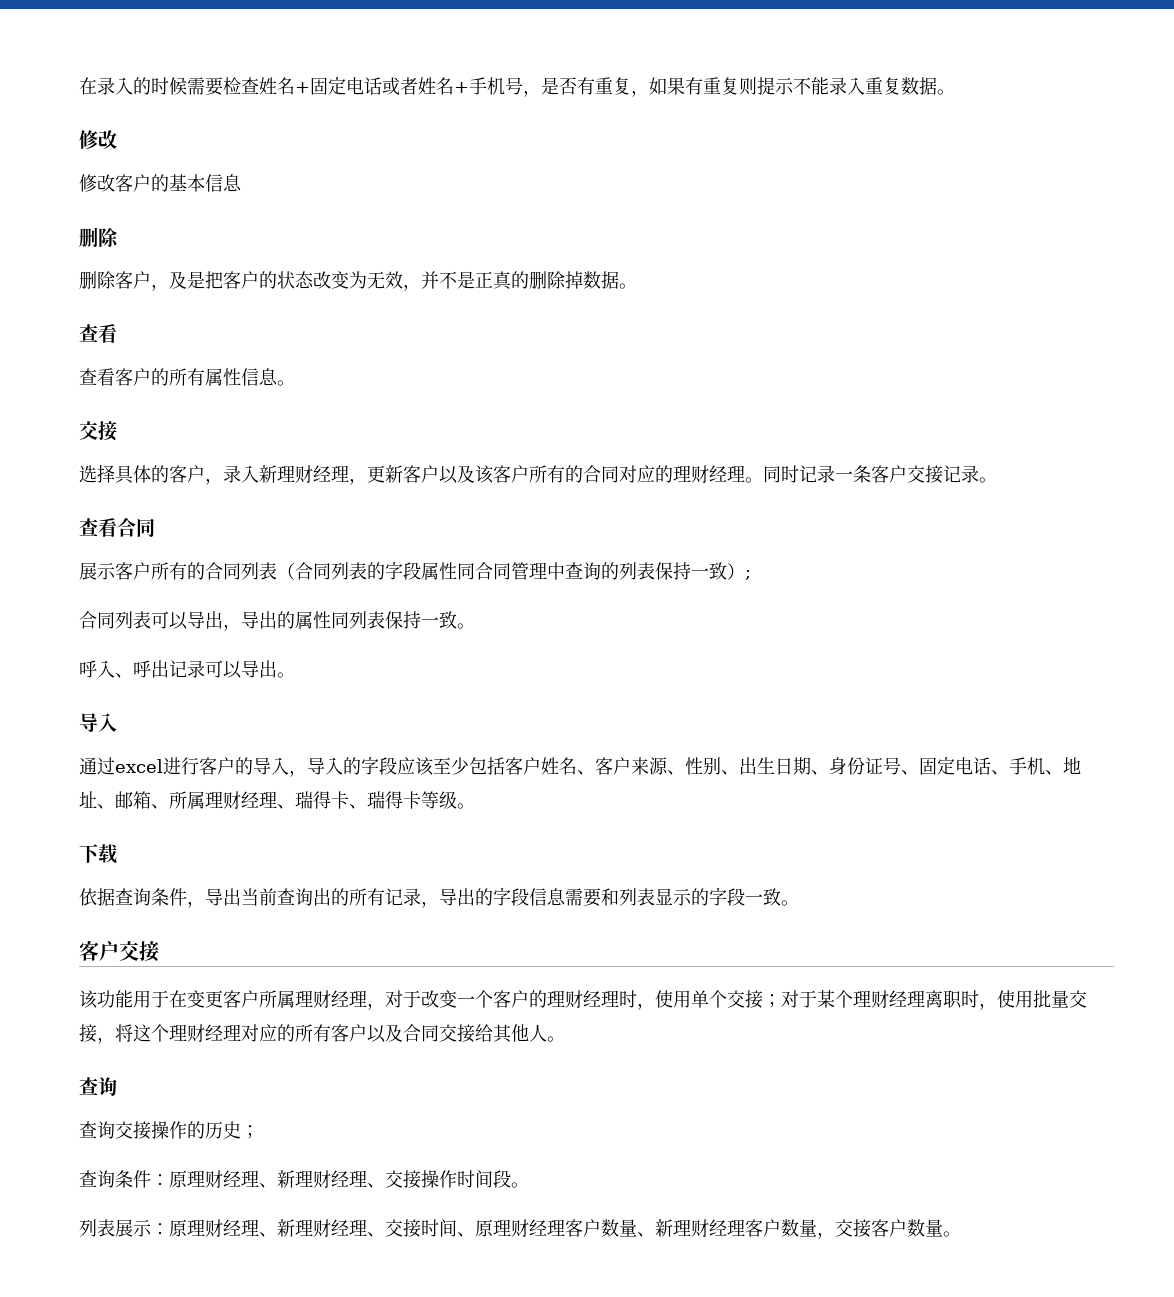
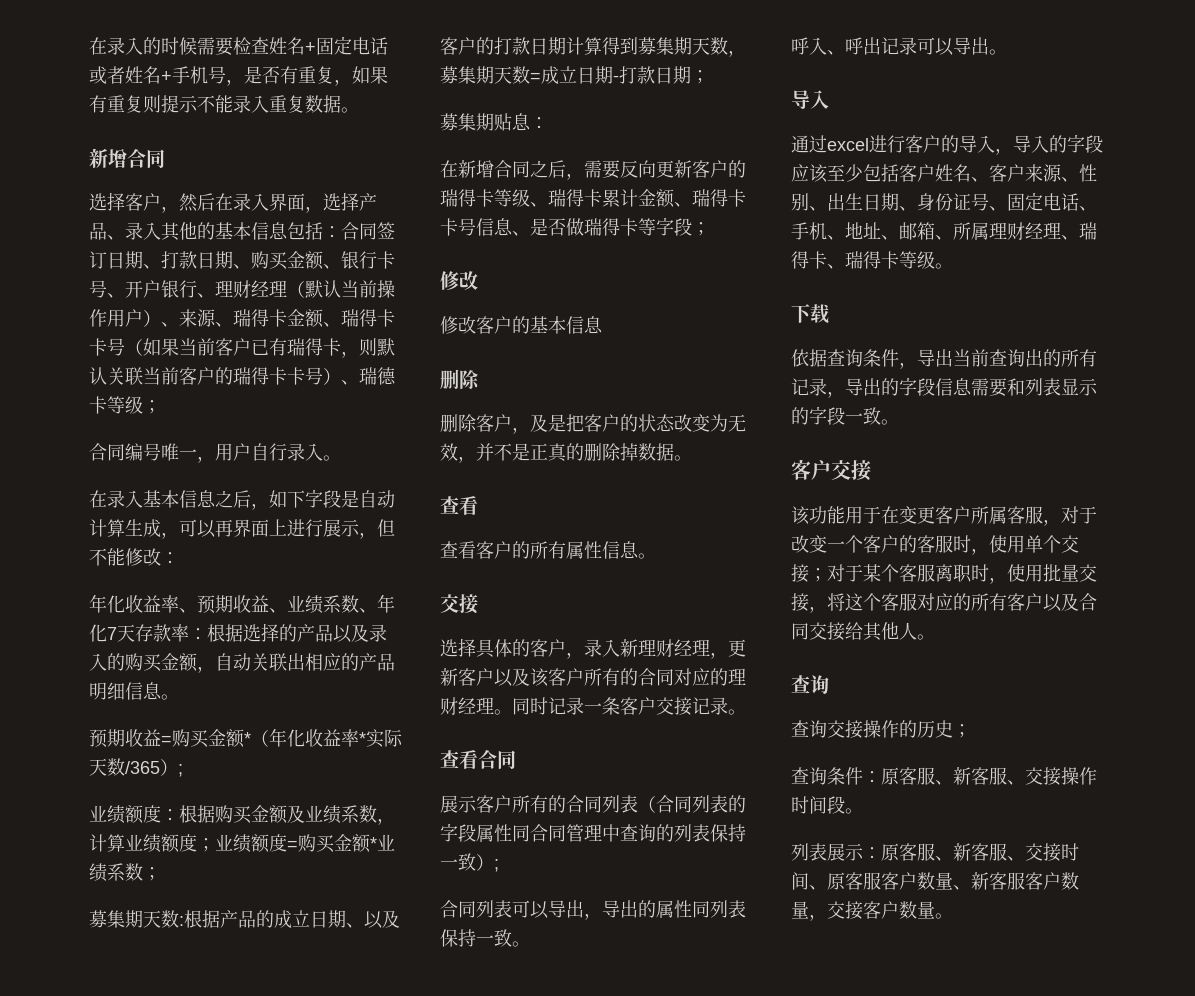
(955, 92) none -> [89,148,165,168] [89,192,377,213] [89,222,395,241] [89,251,395,270] [89,280,395,298] [89,309,395,328] [89,338,395,358] [89,367,396,385] [89,396,161,414] [89,443,341,463] [89,489,395,510] [89,519,395,539] [89,548,179,566] [89,594,395,614] [89,623,387,643] [89,653,395,673] [89,682,179,700] [89,728,403,748] [89,758,183,777] [89,805,395,825] [89,834,395,853] [89,863,161,882] [89,910,400,929] [440,37,746,57] [440,66,709,84] [440,113,548,131] [440,160,746,180] [440,189,746,208] [440,217,710,236] // 新增合同 // 选择客户，然后在录入界面，选择产品、录入其他的基本信息包括：合同签订日期、打款日期、购买金额、银行卡号、开户银行、理财经理（默认当前操作用户）、来源、瑞得卡金额、瑞得卡卡号（如果当前客户已有瑞得卡，则默认关联当前客户的瑞得卡卡号）、瑞德卡等级； // 合同编号唯一，用户自行录入。 // 在录入基本信息之后，如下字段是自动计算生成，可以再界面上进行展示，但不能修改： // 年化收益率、预期收益、业绩系数、年化7天存款率：根据选择的产品以及录入的购买金额，自动关联出相应的产品明细信息。 // 预期收益=购买金额*（年化收益率*实际天数/365）; // 业绩额度：根据购买金额及业绩系数，计算业绩额度；业绩额度=购买金额*业绩系数； // 募集期天数:根据产品的成立日期、以及客户的打款日期计算得到募集期天数，募集期天数=成立日期-打款日期； // 募集期贴息： // 在新增合同之后，需要反向更新客户的瑞得卡等级、瑞得卡累计金额、瑞得卡卡号信息、是否做瑞得卡等字段；
[295,990,367,1008] 理财经理 -> [1007,506,1043,524] 客服
[547,990,619,1008] 理财经理 -> [917,535,953,553] 客服
[853,990,925,1008] 理财经理 -> [899,564,935,582] 客服
[169,1024,241,1042] 理财经理 -> [881,593,917,611] 客服
[187,1170,367,1188] 理财经理、新理财经理 -> [899,767,1007,785] 客服、新客服
[187,1219,367,1237] 理财经理、新理财经理 -> [899,843,1007,861] 客服、新客服
[493,1219,565,1237] 理财经理 -> [845,872,881,890] 客服
[673,1219,745,1237] 理财经理 -> [989,872,1025,890] 客服

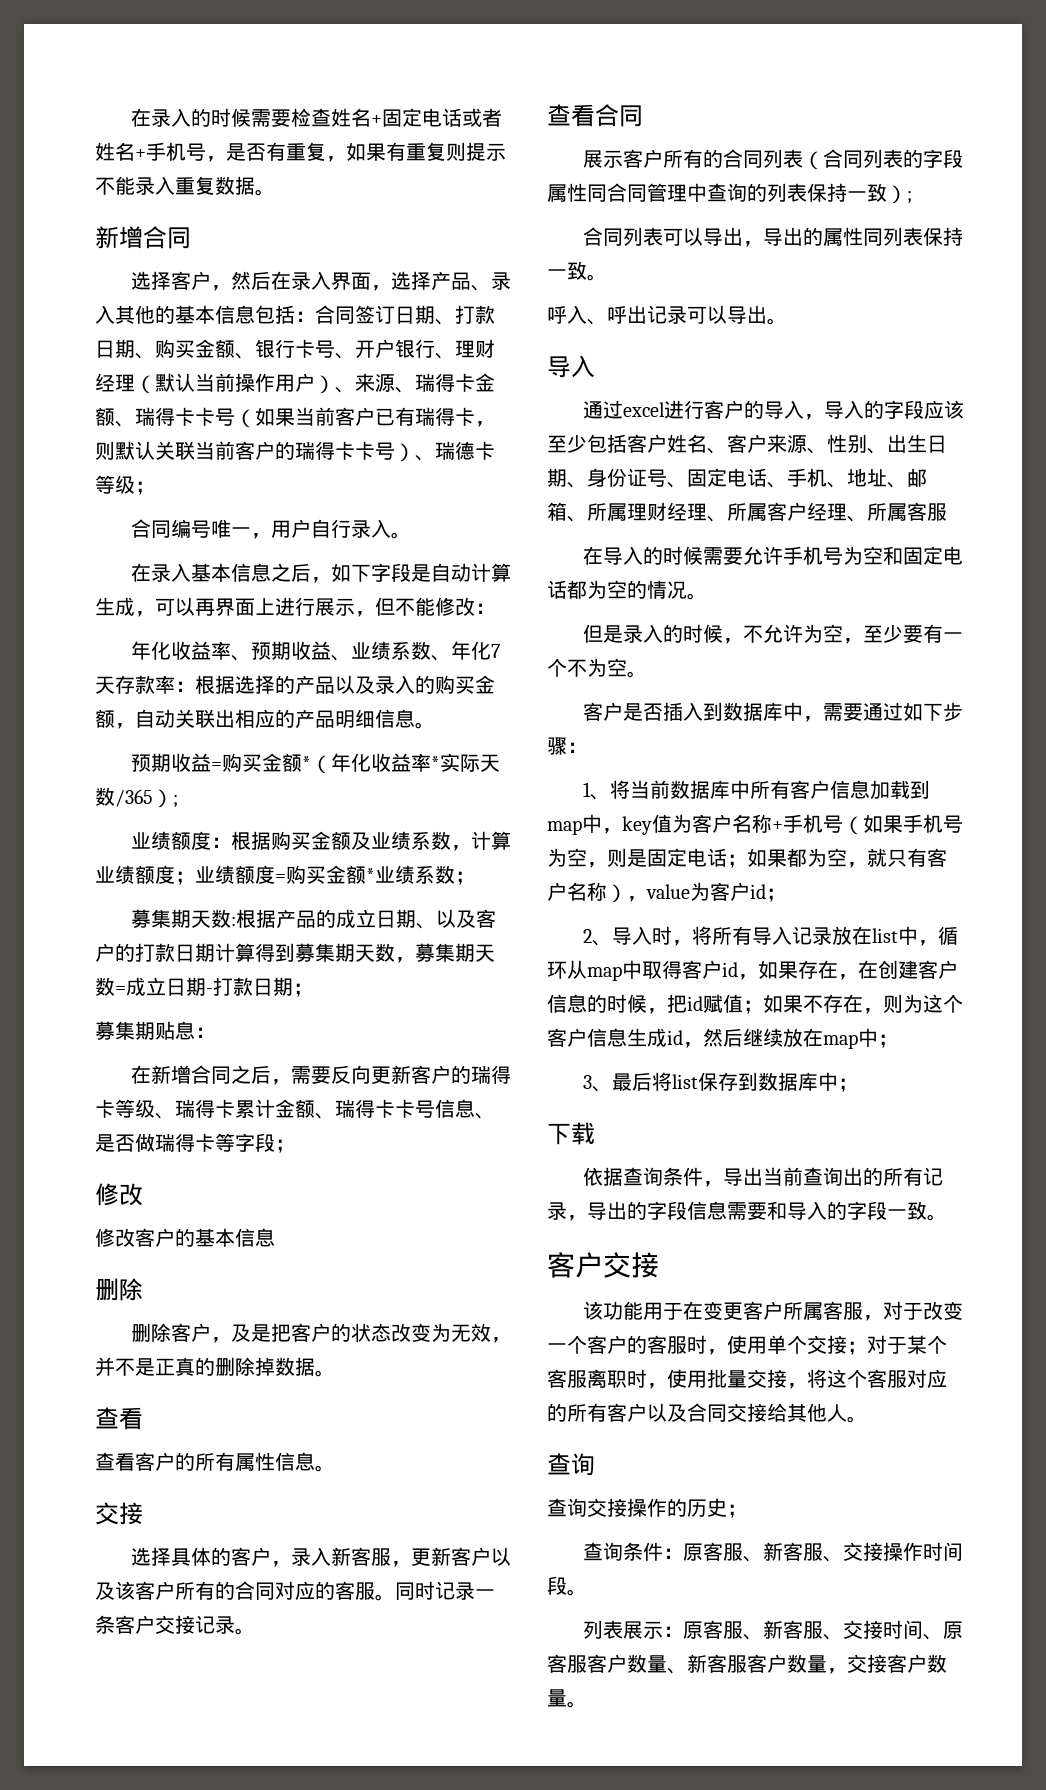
[638,639,710,657] 理财经理 -> [350,1547,391,1566] 客服
[728,668,746,685] [440,697,494,715] 理财经理 -> [335,1581,375,1600] 客服
[1079,222,1097,240] [791,251,953,269] 瑞得卡、瑞得卡等级。 -> [727,502,947,522] [582,546,963,565] [547,580,707,600] [582,624,963,644] [547,658,647,678] [582,702,963,722] [547,737,587,755] [582,780,930,800] [547,814,963,835] [547,848,947,868] [547,882,786,903] [582,926,958,946] [547,960,958,981] [547,994,963,1014] [547,1028,898,1049] [582,1072,858,1092] 所属客户经理、所属客服 // 在导入的时候需要允许手机号为空和固定电话都为空的情况。 // 但是录入的时候，不允许为空，至少要有一个不为空。 // 客户是否插入到数据库中，需要通过如下步骤： // 1、将当前数据库中所有客户信息加载到map中，key值为客户名称+手机号（如果手机号为空，则是固定电话；如果都为空，就只有客户名称），value为客户id； // 2、导入时，将所有导入记录放在list中，循环从map中取得客户id，如果存在，在创建客户信息的时候，把id赋值；如果不存在，则为这个客户信息生成id，然后继续放在map中； // 3、最后将list保存到数据库中；
[1025,378,1098,396] 列表显示 -> [787,1201,827,1220] 导入

